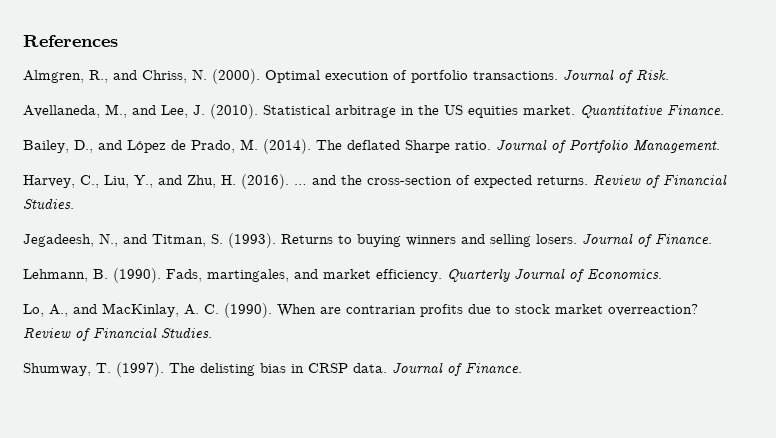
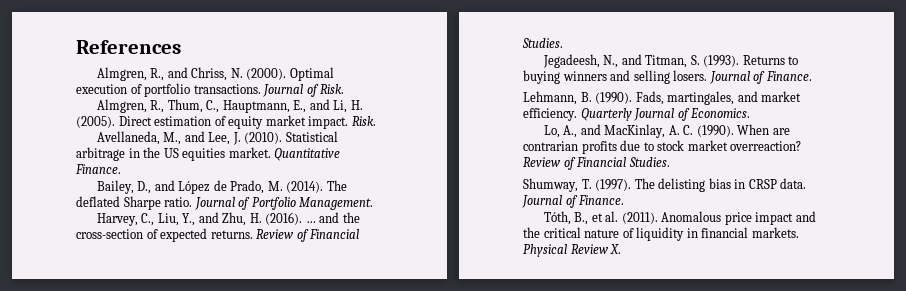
(669, 74) none -> [96,99,363,113] [76,115,376,129] // Almgren, R., Thum, C., Hauptmann, E., and Li, H. (2005). Direct estimation of equity market impact. Risk.
(522, 368) none -> [543,211,816,225] [523,227,799,241] [523,244,622,257] // Tóth, B., et al. (2011). Anomalous price impact and the critical nature of liquidity in financial markets. Physical Review X.

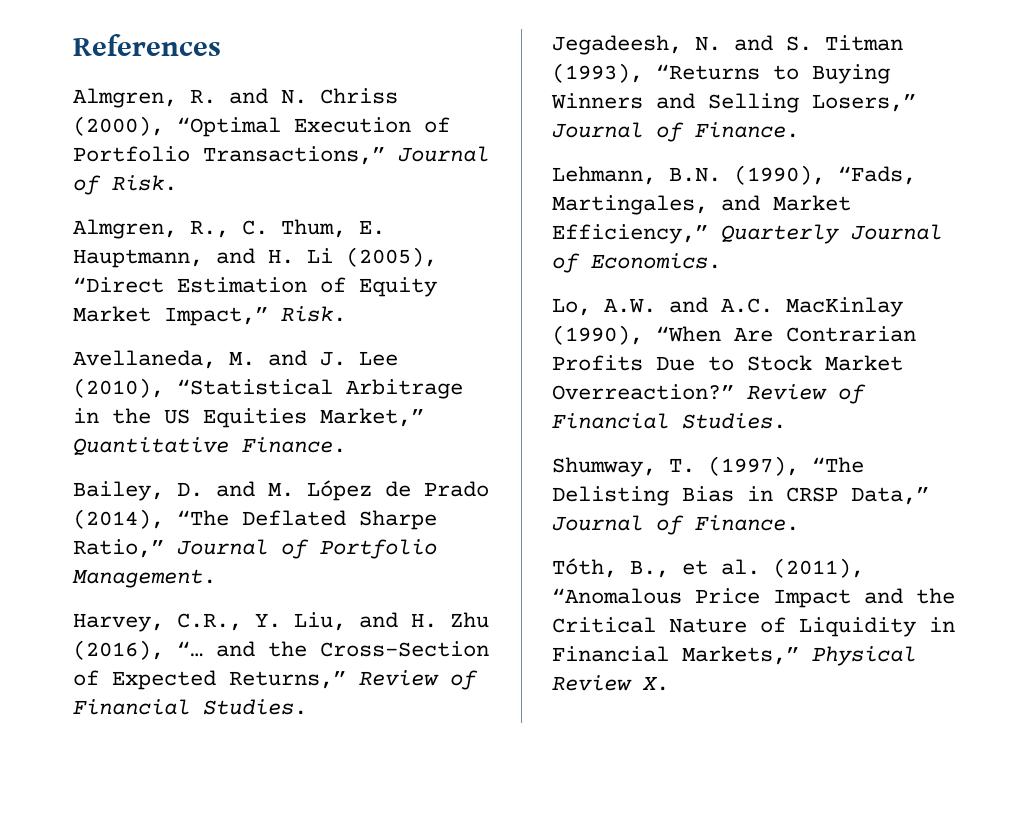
[150,67,334,81] [76,83,261,97] R., and Chriss, N. (2000). Optimal execution of portfolio transactions. -> [190,88,398,104] [73,116,450,137] [73,146,385,165] R. and N. Chriss (2000), “Optimal Execution of Portfolio Transactions,”
[167,99,363,113] [76,115,376,129] [96,131,338,145] [76,147,125,161] Thum, C., Hauptmann, E., and Li, H. (2005). Direct estimation of equity market impact. Risk. // Avellaneda, M., and Lee, J. (2010). Statistical arbitrage -> [242,219,385,238] [73,247,437,268] [73,277,437,297] [73,306,346,326] [73,350,398,369] [73,378,463,399] C. Thum, E. Hauptmann, and H. Li (2005), “Direct Estimation of Equity Market Impact,” Risk. // Avellaneda, M. and J. Lee (2010), “Statistical Arbitrage
[182,147,271,161] equities market. -> [203,408,424,428] Equities Market,”
[137,180,347,194] [76,196,193,210] D., and López de Prado, M. (2014). The deflated Sharpe ratio. -> [177,480,489,501] [73,509,437,530] [73,539,164,558] D. and M. López de Prado (2014), “The Deflated Sharpe Ratio,”
[141,212,360,226] [76,228,253,242] C., Liu, Y., and Zhu, H. (2016). … and the cross-section of expected returns. -> [177,612,489,631] [73,640,489,660] [73,670,346,690] C.R., Y. Liu, and H. Zhu (2016), “… and the Cross-Section of Expected Returns,”
[603,54,799,68] [523,70,812,84] [523,91,802,105] [523,108,577,121] N., and Titman, S. (1993). Returns to buying winners and selling losers. Journal of Finance. // Lehmann, B. (1990). Fads, martingales, and market efficiency. -> [695,35,903,51] [552,63,890,84] [551,93,916,113] [552,122,799,142] [552,165,916,185] [552,195,851,215] [552,224,708,244] N. and S. Titman (1993), “Returns to Buying Winners and Selling Losers,” Journal of Finance. // Lehmann, B.N. (1990), “Fads, Martingales, and Market Efficiency,”
[563,124,790,138] [523,140,802,154] A., and MacKinlay, A. C. (1990). When are contrarian profits due to stock market overreaction? -> [604,297,903,317] [552,325,916,345] [552,355,903,371] [552,384,734,400] A.W. and A.C. MacKinlay (1990), “When Are Contrarian Profits Due to Stock Market Overreaction?”
[595,178,731,192] (1997). The delisting bias -> [708,456,864,476] [552,486,734,506] (1997), “The Delisting Bias
[780,178,807,189] data. -> [851,487,929,505] Data,”
[621,211,816,225] [523,227,799,241] (2011). Anomalous price impact and the critical nature of liquidity in financial markets. -> [773,558,864,578] [552,588,955,608] [552,617,955,637] [552,646,799,665] (2011), “Anomalous Price Impact and the Critical Nature of Liquidity in Financial Markets,”

